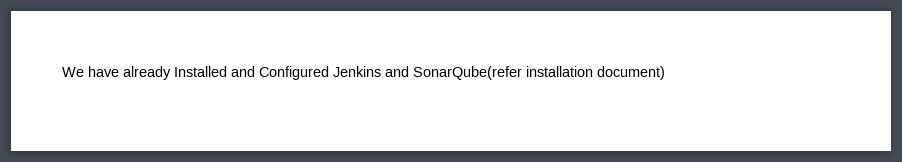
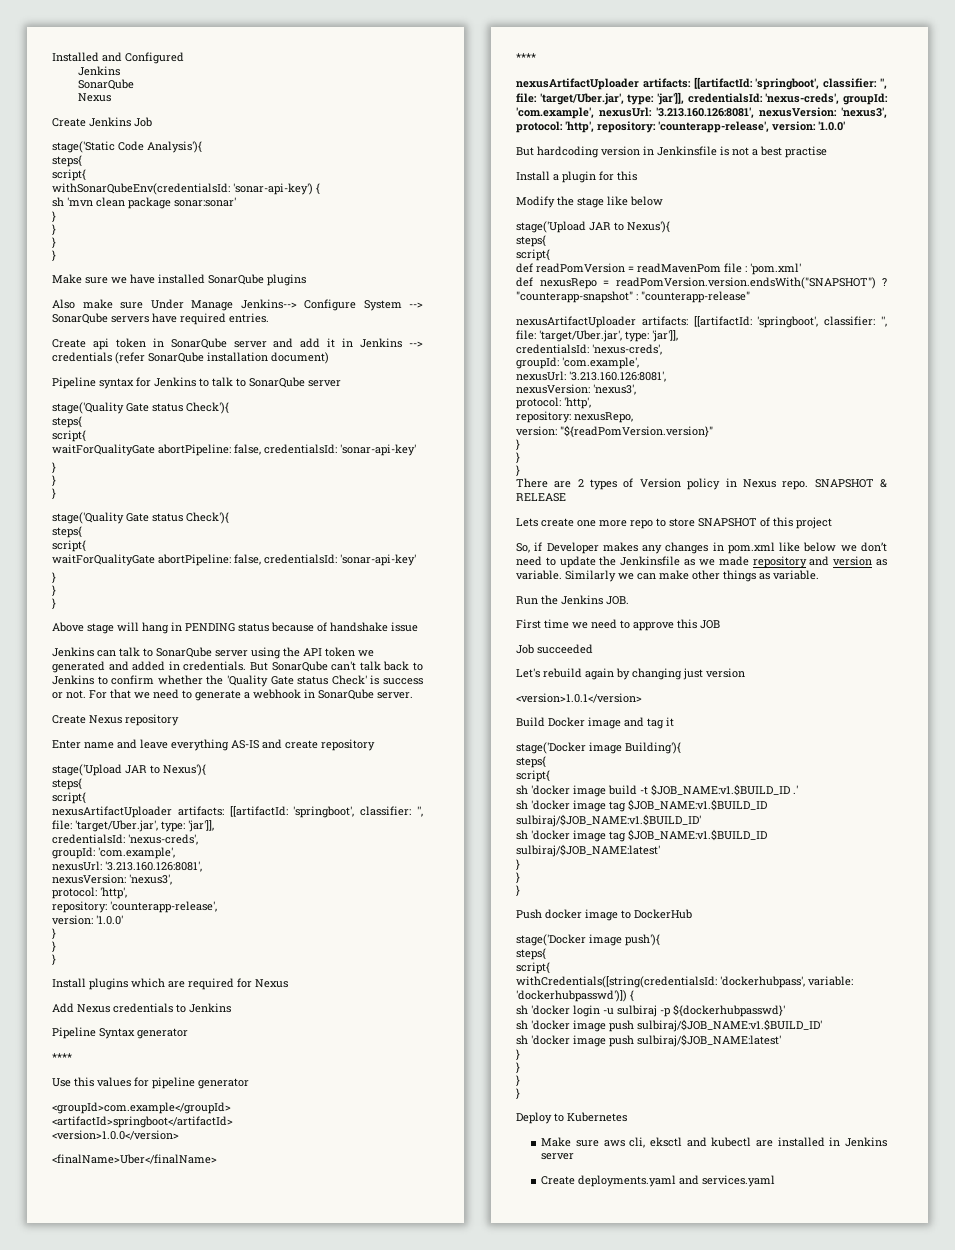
[62,66,171,80] We have already -> (52, 57) none
[333,66,665,80] Jenkins and SonarQube(refer installation document) -> [78,66,121,76] [78,79,135,90] [78,93,112,102] [52,117,152,127] [52,141,202,153] [52,155,82,167] [52,169,86,181] [52,183,320,195] [52,197,236,209] [52,211,56,222] [52,224,56,235] [52,237,56,248] [52,250,56,261] [52,274,306,286] [52,299,423,311] [52,313,269,325] [52,338,424,350] [52,352,329,364] [52,377,341,389] [52,402,229,414] [52,416,82,428] [52,430,86,442] [52,444,416,456] [52,462,56,473] [52,475,56,486] [52,488,56,499] [52,512,229,524] [52,526,82,538] [52,540,86,552] [52,554,416,566] [52,572,56,583] [52,585,56,596] [52,598,56,609] [52,622,418,634] [52,647,374,659] [52,661,424,673] [52,675,424,687] [52,689,413,701] [52,714,179,726] [52,739,375,751] [52,764,206,776] [52,778,82,790] [52,792,86,804] [52,806,424,818] [52,820,214,832] [52,834,198,845] [52,847,175,859] [52,861,202,872] [52,874,172,885] [52,887,127,899] [52,901,217,913] [52,915,123,925] [52,928,56,939] [52,941,56,952] [52,954,56,965] [52,978,288,990] [52,1003,231,1013] [52,1027,188,1039] [52,1053,72,1061] [52,1077,249,1089] [52,1102,231,1114] [52,1116,233,1128] [52,1130,179,1140] [52,1154,217,1164] [516,53,536,61] [516,77,887,90] [516,92,888,105] [516,107,887,119] [516,121,845,133] [516,146,827,158] [516,171,637,183] [516,196,663,208] [516,221,670,233] [516,235,546,247] [516,249,550,261] [516,263,801,275] [516,277,887,289] [516,291,750,303] [516,316,887,328] [516,330,678,342] [516,344,662,355] [516,357,639,369] [516,371,666,382] [516,384,636,395] [516,397,591,409] [516,411,633,423] [516,425,713,437] [516,439,520,450] [516,452,520,463] [516,465,520,476] [516,478,887,490] [516,493,566,502] [516,517,832,529] [516,542,887,554] [516,556,887,568] [516,570,819,582] [516,595,629,605] [516,619,720,631] [516,644,593,654] [516,668,745,680] [516,693,642,703] [516,717,674,729] [516,742,681,754] [516,756,546,768] [516,770,550,782] [516,784,798,797] [516,799,767,812] [516,814,701,827] [516,829,767,842] [516,844,660,857] [516,859,520,870] [516,872,520,883] [516,885,520,896] [516,909,692,921] [516,934,660,946] [516,948,546,960] [516,962,550,974] [516,976,853,988] [516,990,634,1002] [516,1004,785,1017] [516,1019,822,1032] [516,1034,781,1047] [516,1049,520,1060] [516,1062,520,1073] [516,1075,520,1086] [516,1088,520,1099] [516,1112,627,1124] [541,1137,887,1148] [541,1153,575,1160] [541,1175,776,1187] // Jenkins // SonarQube // Nexus // Create Jenkins Job // stage('Static Code Analysis'){ // steps{ // script{ // withSonarQubeEnv(credentialsId: 'sonar-api-key') { // sh 'mvn clean package sonar:sonar' // } // } // } // } // Make sure we have installed SonarQube plugins // Also make sure Under Manage Jenkins--> Configure System --> SonarQube servers have required entries. // Create api token in SonarQube server and add it in Jenkins --> credentials (refer SonarQube installation document) // Pipeline syntax for Jenkins to talk to SonarQube server // stage('Quality Gate status Check'){ // steps{ // script{ // waitForQualityGate abortPipeline: false, credentialsId: 'sonar-api-key' // } // } // } // stage('Quality Gate status Check'){ // steps{ // script{ // waitForQualityGate abortPipeline: false, credentialsId: 'sonar-api-key' // } // } // } // Above stage will hang in PENDING status because of handshake issue // Jenkins can talk to SonarQube server using the API token we generated and added in credentials. But SonarQube can't talk back to Jenkins to confirm whether the 'Quality Gate status Check' is success or not. For that we need to generate a webhook in SonarQube server. // Create Nexus repository // Enter name and leave everything AS-IS and create repository // stage('Upload JAR to Nexus'){ // steps{ // script{ // nexusArtifactUploader artifacts: [[artifactId: 'springboot', classifier: '', file: 'target/Uber.jar', type: 'jar']], // credentialsId: 'nexus-creds', // groupId: 'com.example', // nexusUrl: '3.213.160.126:8081', // nexusVersion: 'nexus3', // protocol: 'http', // repository: 'counterapp-release', // version: '1.0.0' // } // } // } // Install plugins which are required for Nexus // Add Nexus credentials to Jenkins // Pipeline Syntax generator // **** // Use this values for pipeline generator // <groupId>com.example</groupId> // <artifactId>springboot</artifactId> // <version>1.0.0</version> // <finalName>Uber</finalName> // **** // nexusArtifactUploader artifacts: [[artifactId: 'springboot', classifier: '', file: 'target/Uber.jar', type: 'jar']], credentialsId: 'nexus-creds', groupId: 'com.example', nexusUrl: '3.213.160.126:8081', nexusVersion: 'nexus3', protocol: 'http', repository: 'counterapp-release', version: '1.0.0' // But hardcoding version in Jenkinsfile is not a best practise // Install a plugin for this // Modify the stage like below // stage('Upload JAR to Nexus'){ // steps{ // script{ // def readPomVersion = readMavenPom file : 'pom.xml' // def nexusRepo = readPomVersion.version.endsWith("SNAPSHOT") ? "counterapp-snapshot" : "counterapp-release" // nexusArtifactUploader artifacts: [[artifactId: 'springboot', classifier: '', file: 'target/Uber.jar', type: 'jar']], // credentialsId: 'nexus-creds', // groupId: 'com.example', // nexusUrl: '3.213.160.126:8081', // nexusVersion: 'nexus3', // protocol: 'http', // repository: nexusRepo, // version: "${readPomVersion.version}" // } // } // } // There are 2 types of Version policy in Nexus repo. SNAPSHOT & RELEASE // Lets create one more repo to store SNAPSHOT of this project // So, if Developer makes any changes in pom.xml like below we don’t need to update the Jenkinsfile as we made repository and version as variable. Similarly we can make other things as variable. // Run the Jenkins JOB. // First time we need to approve this JOB // Job succeeded // Let's rebuild again by changing just version // <version>1.0.1</version> // Build Docker image and tag it // stage('Docker image Building'){ // steps{ // script{ // sh 'docker image build -t $JOB_NAME:v1.$BUILD_ID .' // sh 'docker image tag $JOB_NAME:v1.$BUILD_ID sulbiraj/$JOB_NAME:v1.$BUILD_ID' // sh 'docker image tag $JOB_NAME:v1.$BUILD_ID sulbiraj/$JOB_NAME:latest' // } // } // } // Push docker image to DockerHub // stage('Docker image push'){ // steps{ // script{ // withCredentials([string(credentialsId: 'dockerhubpass', variable: 'dockerhubpasswd')]) { // sh 'docker login -u sulbiraj -p ${dockerhubpasswd}' // sh 'docker image push sulbiraj/$JOB_NAME:v1.$BUILD_ID' // sh 'docker image push sulbiraj/$JOB_NAME:latest' // } // } // } // } // Deploy to Kubernetes // Make sure aws cli, eksctl and kubectl are installed in Jenkins server // Create deployments.yaml and services.yaml

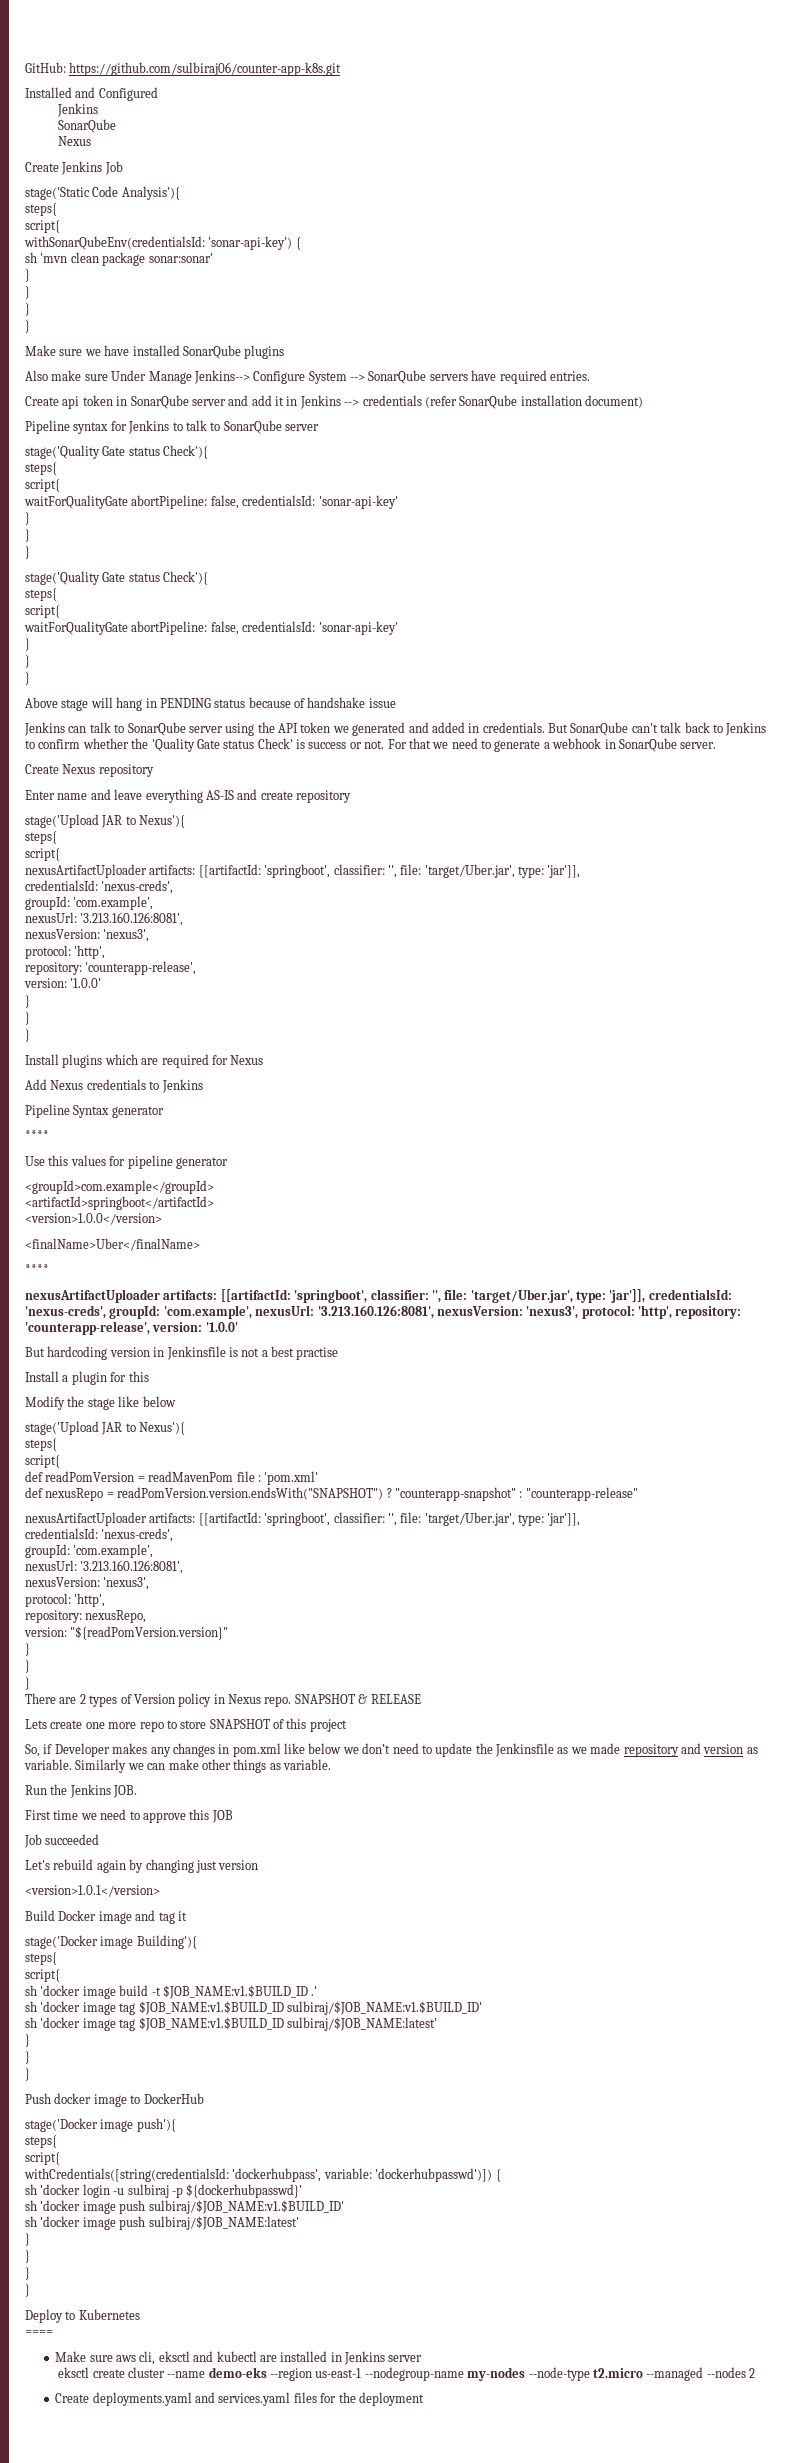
(52, 57) none -> [25,62,342,76] GitHub: https://github.com/sulbiraj06/counter-app-k8s.git //
(627, 1117) none -> [25,2330,53,2336] // ====
(575, 1156) none -> [58,2367,756,2381] // eksctl create cluster --name demo-eks --region us-east-1 --nodegroup-name my-nodes --node-type t2.micro --managed --nodes 2
(776, 1181) none -> [293,2392,424,2406] files for the deployment

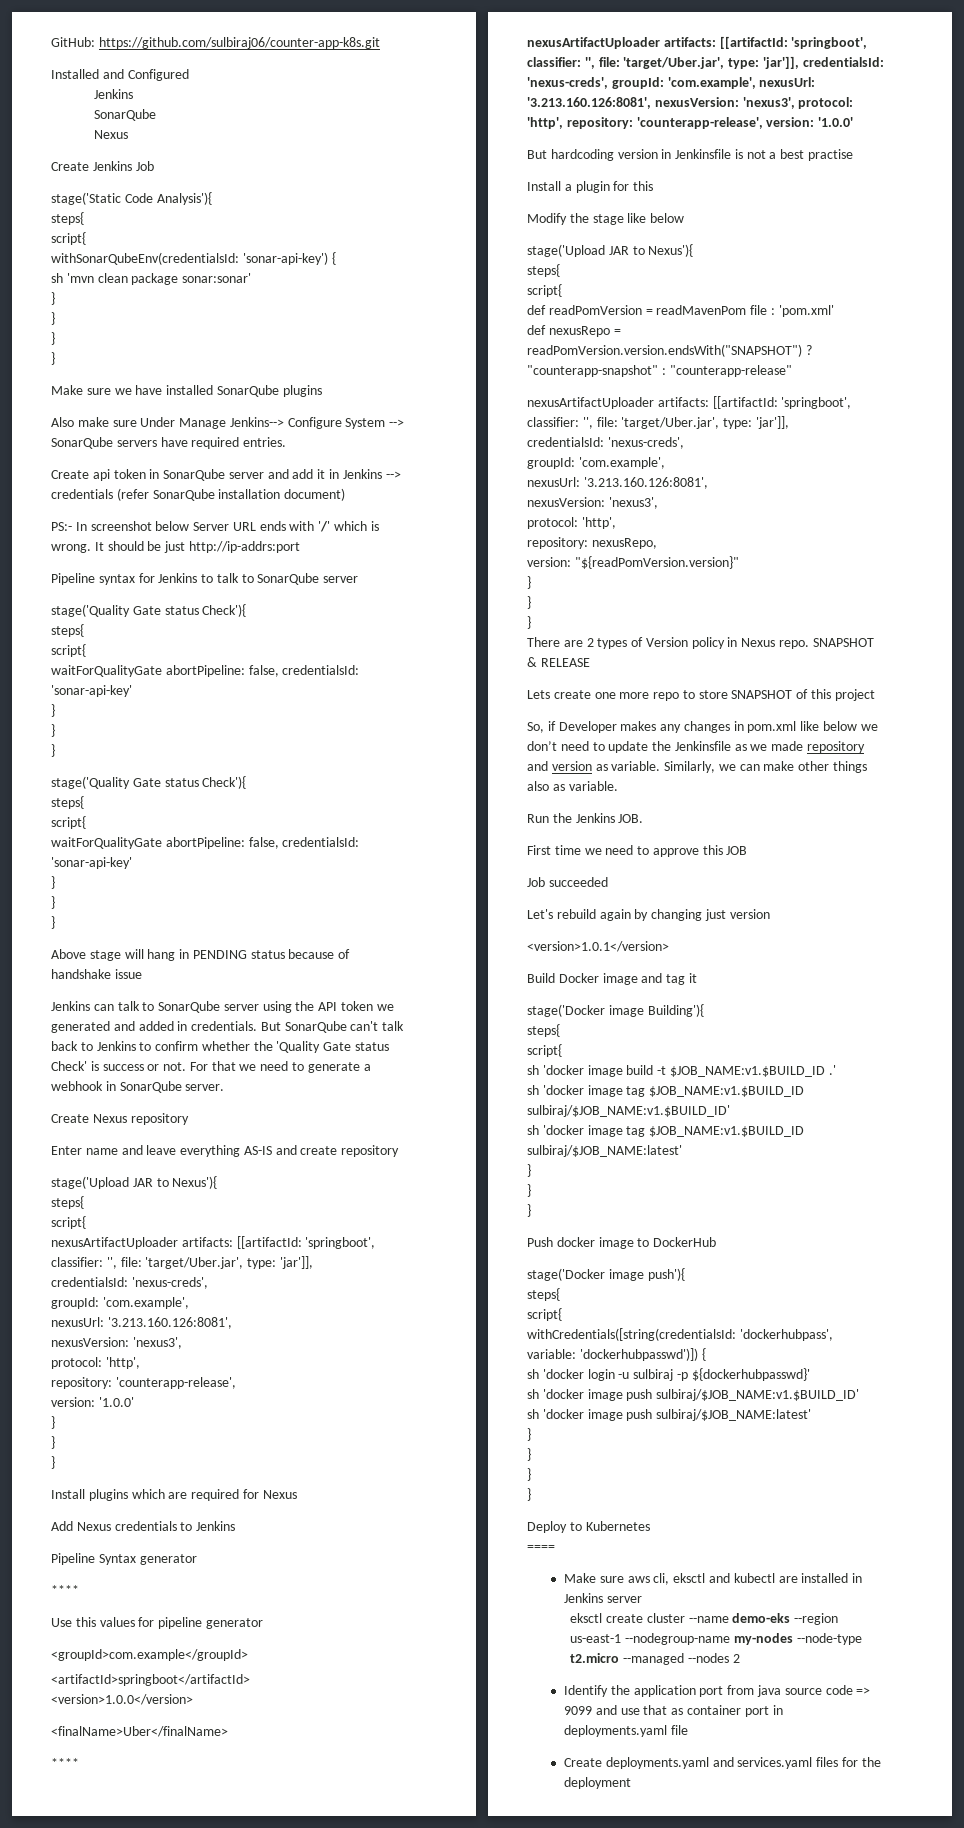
(643, 401) none -> [51,521,379,532] [51,541,300,553] // PS:- In screenshot below Server URL ends with '/' which is wrong. It should be just http://ip-addrs:port
[75,1759,127,1773] Similarly -> [664,761,716,773] Similarly,
(267, 1766) none -> [527,781,549,791] also
(756, 2373) none -> [564,1685,871,1697] [564,1705,783,1717] [564,1725,688,1737] // Identify the application port from java source code => 9099 and use that as container port in deployments.yaml file

